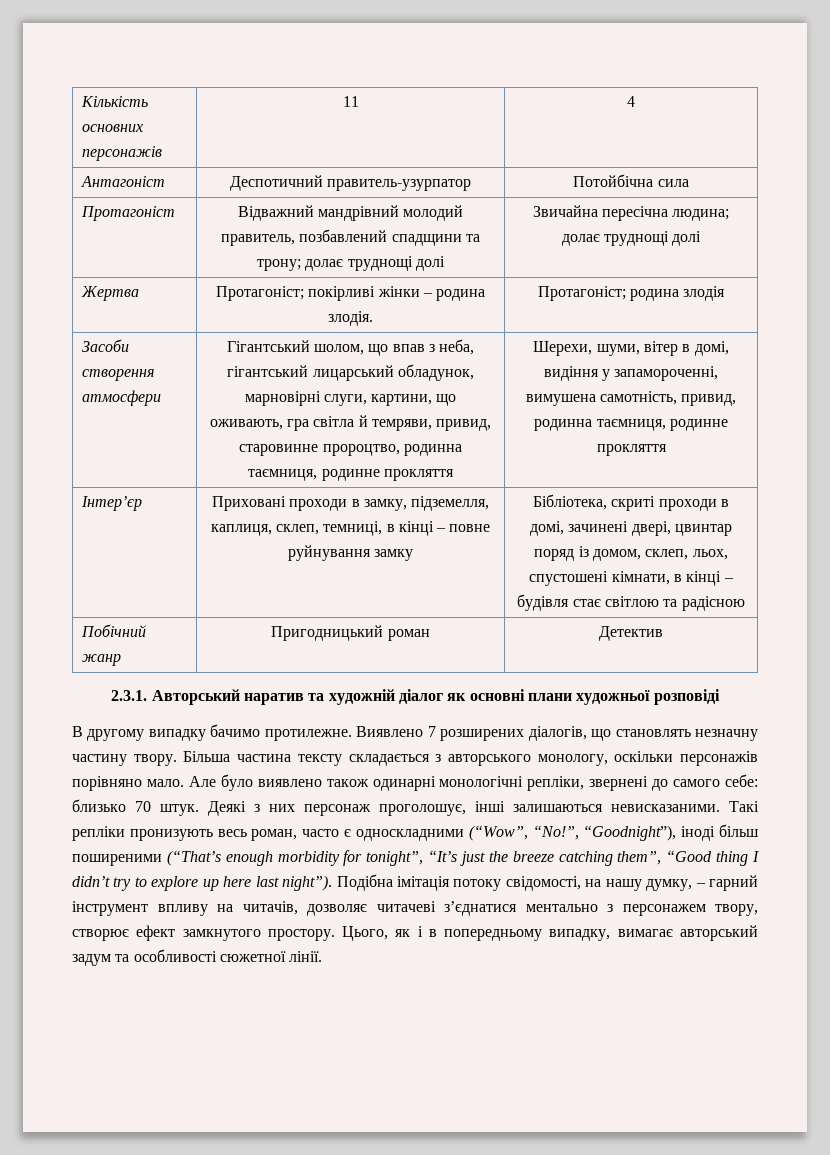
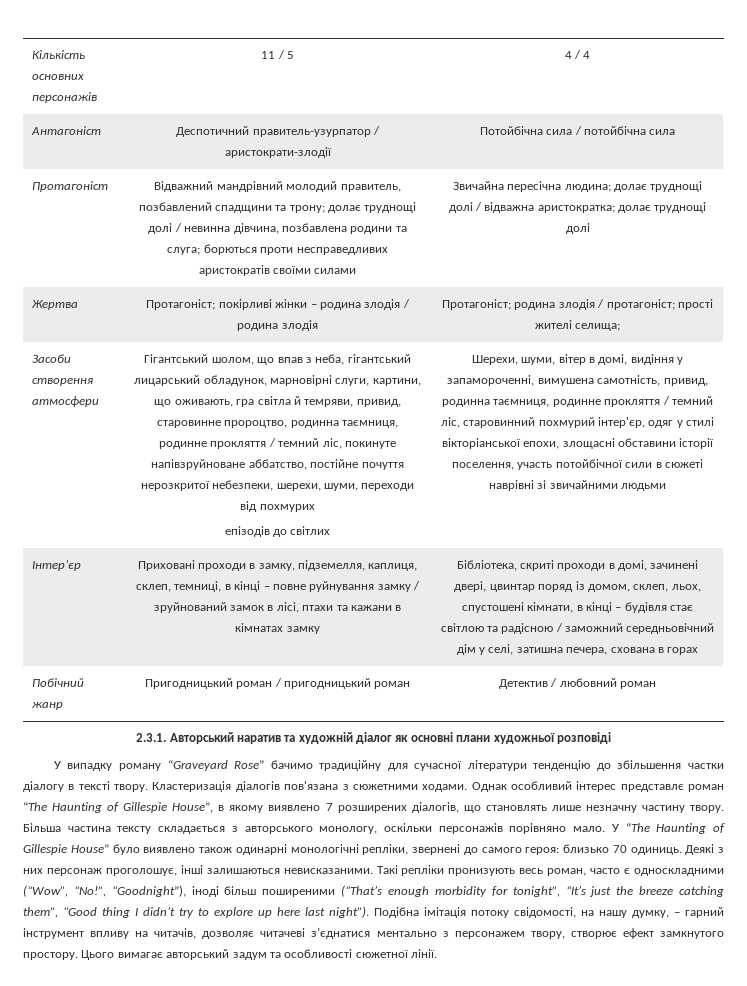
[627,96,635,107] | 4 -> [277,50,294,59] [564,50,591,59] / 5 | 4 / 4
(472, 185) none -> [372,126,380,135] [224,147,332,158] / аристократи-злодії
(689, 183) none -> [574,126,676,135] / потойбічна сила
(445, 263) none -> [174,223,407,234] [167,244,388,255] [198,265,357,276] / невинна дівчина, позбавлена родини та слуга; борються проти несправедливих аристократів своїми силами
(702, 238) none -> [474,202,707,213] [565,223,590,234] / відважна аристократка; долає труднощі долі
[328,311,373,326] злодія. -> [364,299,410,310] [237,320,318,331] злодія / родина злодія
(726, 293) none -> [597,299,713,310] [534,320,621,331] / протагоніст; прості жителі селища;
(454, 475) none -> [268,438,396,449] [151,459,404,470] [140,480,415,491] [240,501,315,512] [224,526,331,537] / темний ліс, покинуте напівзруйноване аббатство, постійне почуття нерозкритої небезпеки, шерехи, шуми, переходи від похмурих // епізодів до світлих
(667, 450) none -> [662,396,713,405] [440,417,715,428] [441,438,715,449] [452,459,703,470] [488,480,667,491] / темний ліс, старовинний похмурий інтер'єр, одяг у стилі вікторіанської епохи, злощасні обставини історії поселення, участь потойбічної сили в сюжеті наврівні зі звичайними людьми
(414, 555) none -> [413,581,420,590] [153,602,402,613] [235,623,320,634] / зруйнований замок в лісі, птахи та кажани в кімнатах замку
[81,624,147,637] [82,654,122,666] [271,625,430,641] [599,626,663,641] // Побічний жанр | Пригодницький роман | Детектив -> [555,623,715,634] [456,644,699,655] [31,678,84,687] [31,702,63,710] [144,678,411,689] [498,678,657,689] / заможний середньовічний дім у селі, затишна печера, схована в горах // Побічний жанр | Пригодницький роман / пригодницький роман | Детектив / любовний роман
[72,724,424,741] В другому випадку бачимо протилежне. Виявлено -> [53,760,725,771] [23,781,724,792] [23,802,321,813] У випадку роману “Graveyard Rose” бачимо традиційну для сучасної літератури тенденцію до збільшення частки діалогу в тексті твору. Кластеризація діалогів пов'язана з сюжетними ходами. Однак особливий інтерес представлє роман “The Haunting of Gillespie House”, в якому виявлено
(691, 733) none -> [551,805,581,811] лише
[188,776,216,787] Але -> [611,823,725,834] [23,844,109,855] У “The Haunting of Gillespie House”
[724,774,758,787] себе: -> [525,847,560,855] героя:
[160,804,199,816] штук. -> [630,847,682,855] одиниць.
[342,926,611,941] Цього, як і в попередньому випадку, -> [81,950,115,960] Цього

